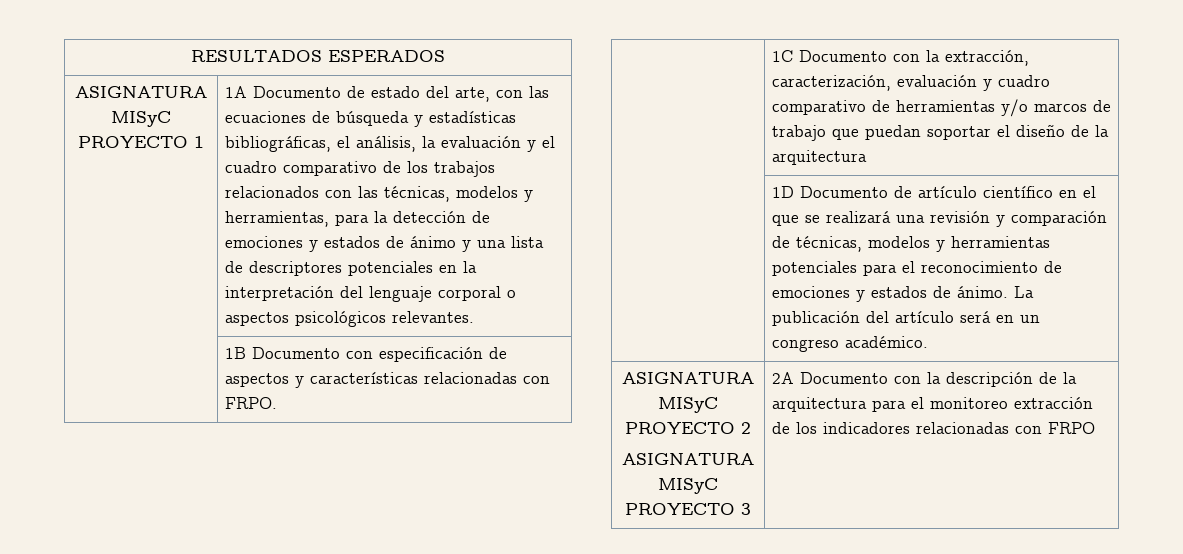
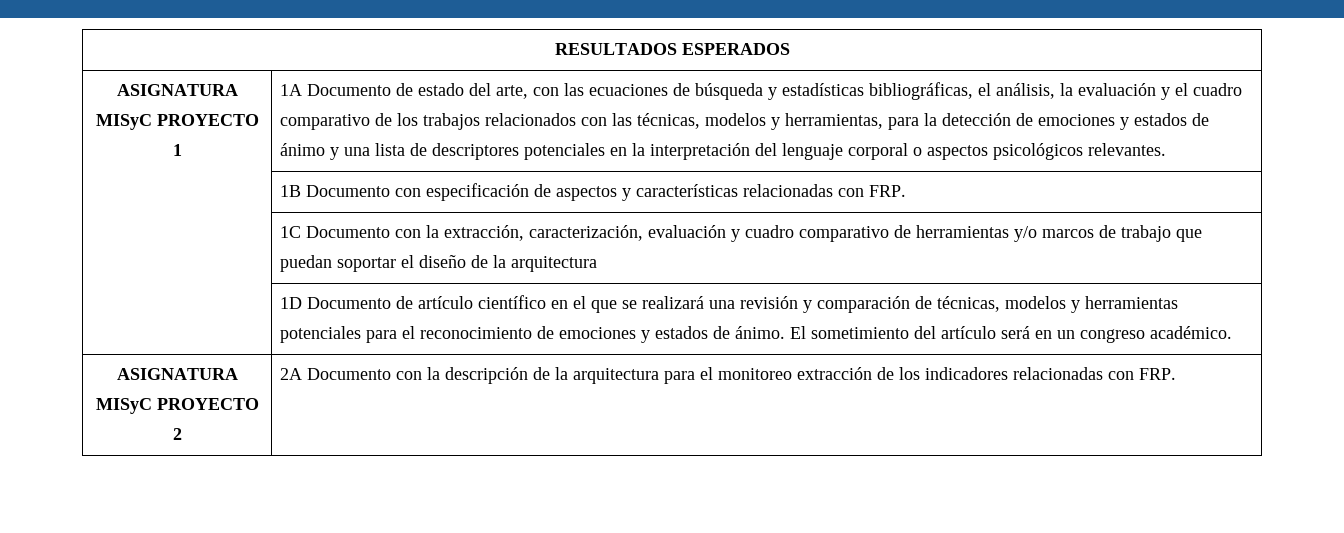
[224,397,277,409] FRPO. -> [868,185,906,197] FRP.
[1013,286,1034,298] [771,311,860,326] La publicación -> [789,326,909,339] El sometimiento
[622,453,754,465] [658,478,718,494] [625,503,751,515] // ASIGNATURA MISyC PROYECTO 3 -> (182, 434) none
[1047,422,1095,434] FRPO -> [1138,368,1176,380] FRP.

